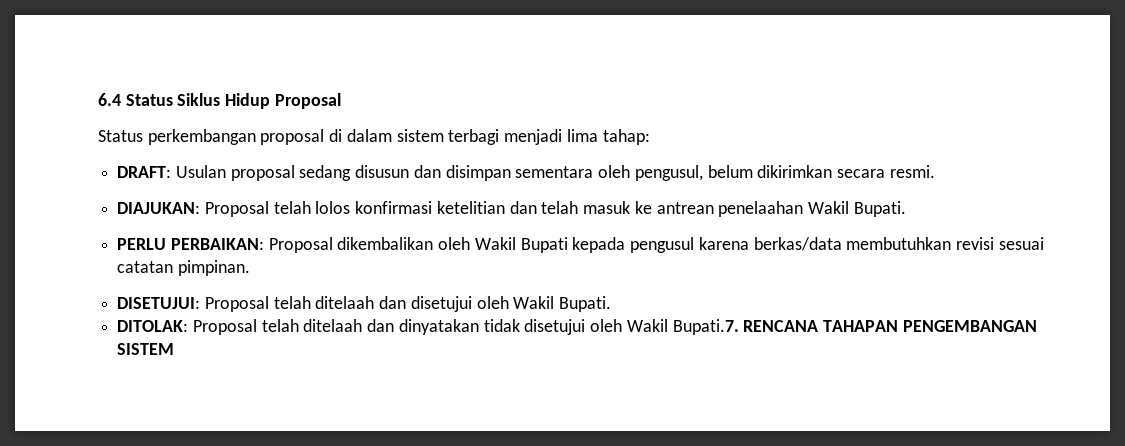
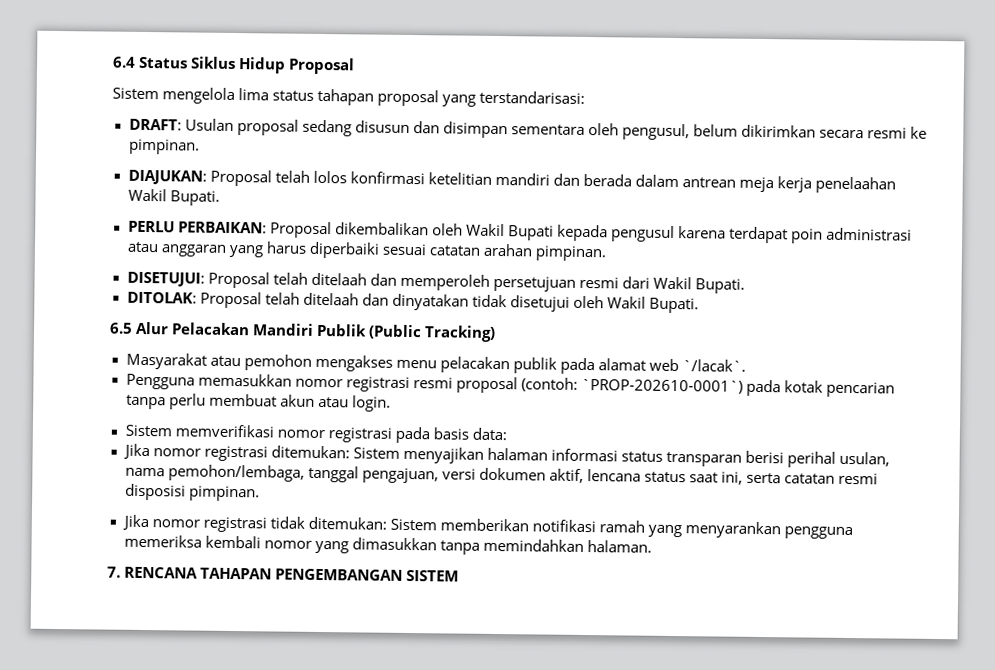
[98,129,650,145] Status perkembangan proposal di dalam sistem terbagi menjadi lima tahap: -> [112,87,586,107] Sistem mengelola lima status tahapan proposal yang terstandarisasi:
[889,165,935,178] resmi. -> [867,126,928,139] [128,138,200,155] resmi ke pimpinan.
[509,201,714,214] dan telah masuk ke antrean -> [494,172,813,193] mandiri dan berada dalam antrean meja kerja
[753,237,994,251] berkas/data membutuhkan revisi -> [729,226,913,244] [126,241,380,259] terdapat poin administrasi atau anggaran yang harus diperbaiki
(174, 267) none -> [482,243,533,257] arahan
[410,296,509,312] disetujui oleh -> [399,273,650,292] memperoleh persetujuan resmi dari
[672,319,739,335] Bupati.7. -> [649,297,699,314] [109,321,497,342] [125,352,746,375] [125,373,895,398] [125,393,391,412] [124,424,507,444] [122,443,891,468] [124,464,879,485] [124,483,260,502] [121,514,854,540] [123,534,652,555] [107,566,121,578] Bupati. // 6.5 Alur Pelacakan Mandiri Publik (Public Tracking) // Masyarakat atau pemohon mengakses menu pelacakan publik pada alamat web `/lacak`. // Pengguna memasukkan nomor registrasi resmi proposal (contoh: `PROP-202610-0001`) pada kotak pencarian tanpa perlu membuat akun atau login. // Sistem memverifikasi nomor registrasi pada basis data: // Jika nomor registrasi ditemukan: Sistem menyajikan halaman informasi status transparan berisi perihal usulan, nama pemohon/lembaga, tanggal pengajuan, versi dokumen aktif, lencana status saat ini, serta catatan resmi disposisi pimpinan. // Jika nomor registrasi tidak ditemukan: Sistem memberikan notifikasi ramah yang menyarankan pengguna memeriksa kembali nomor yang dimasukkan tanpa memindahkan halaman. // 7.

